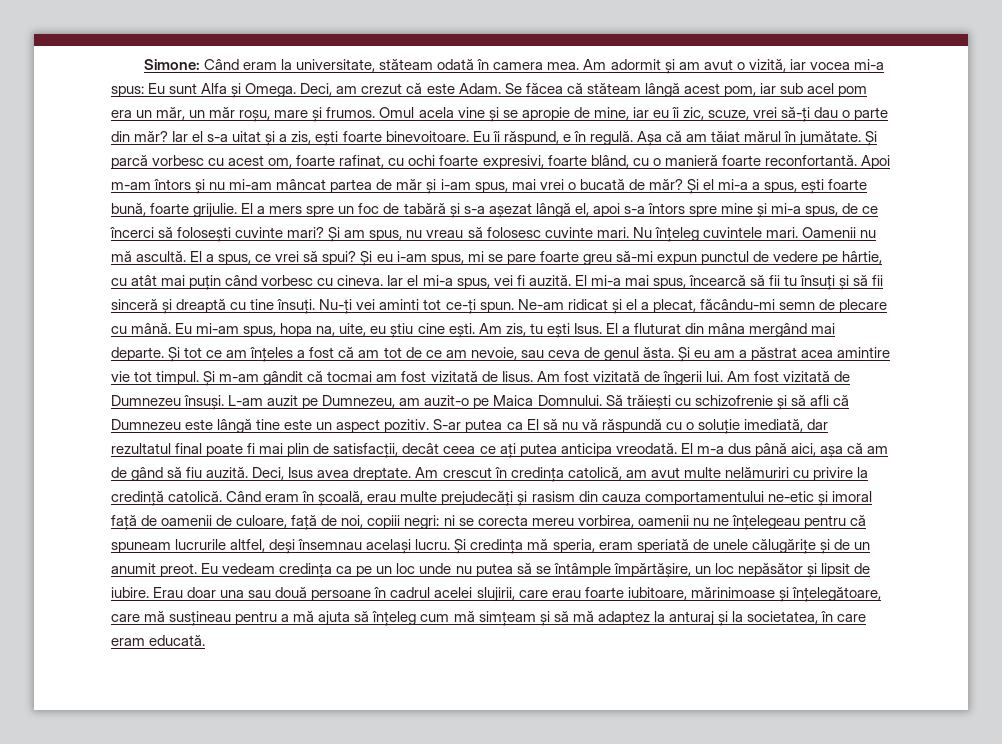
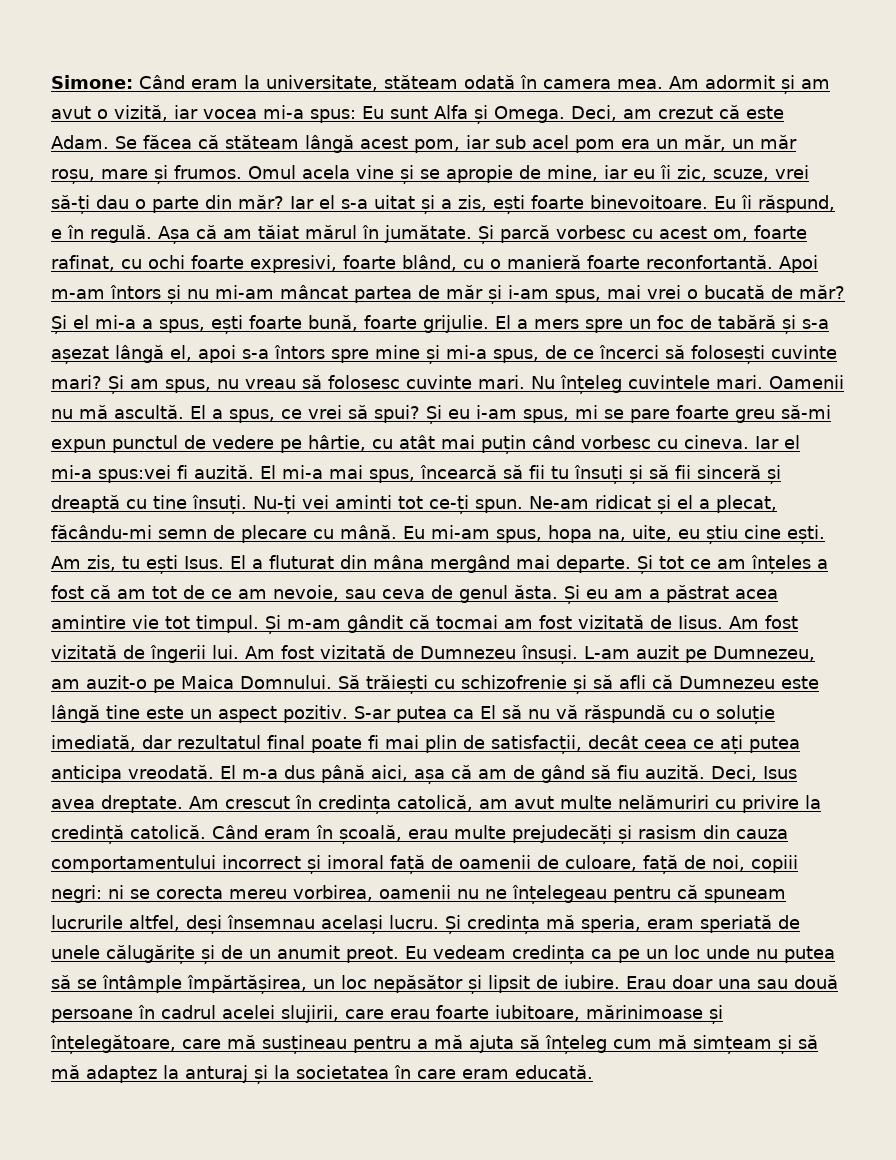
[456,275,513,289] spus, vei -> [98,465,171,483] spus:vei
[767,491,814,502] ne-etic -> [222,855,301,869] incorrect
[613,563,691,578] împărtășire, -> [187,975,307,994] împărtășirea,
[746,611,818,624] societatea, -> [296,1065,389,1079] societatea

